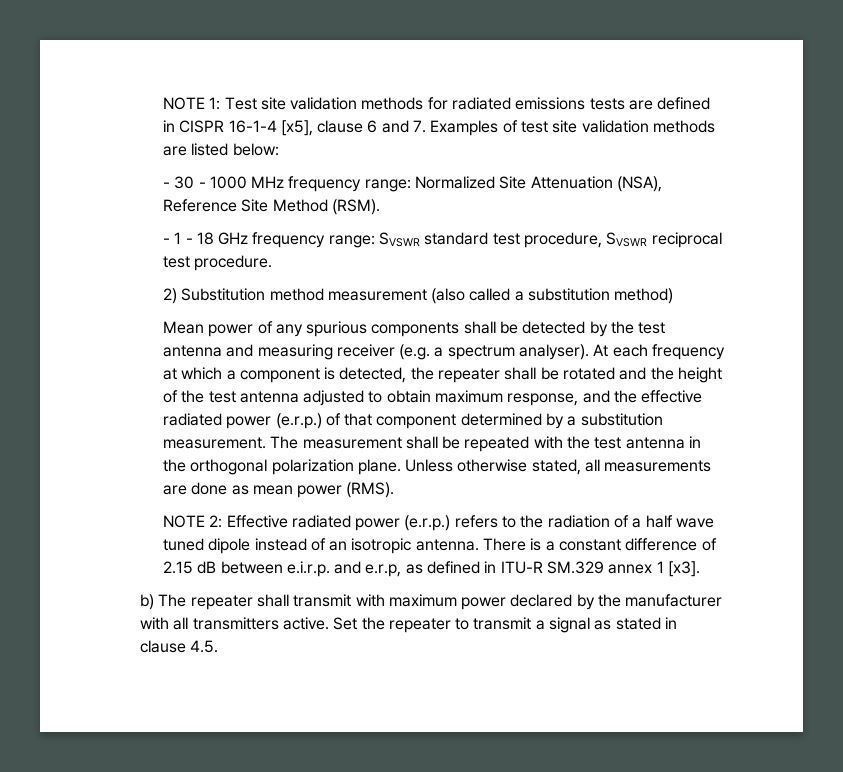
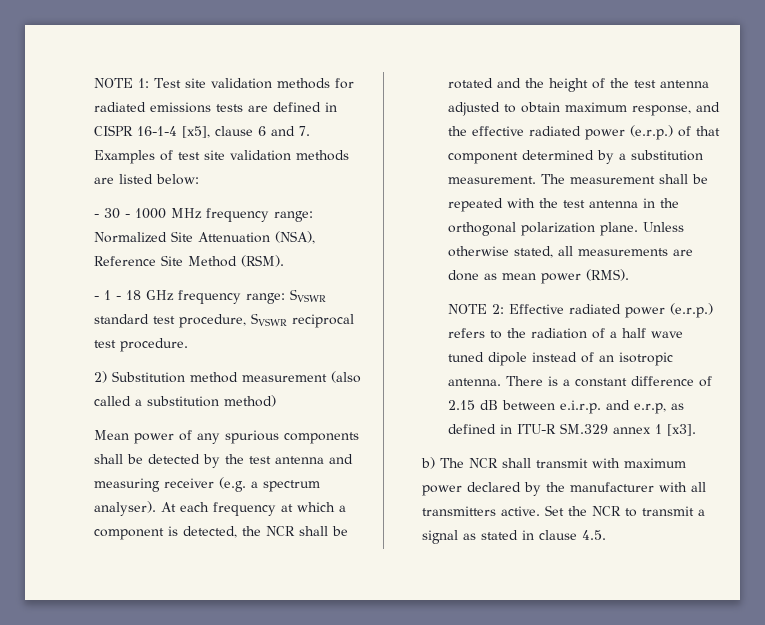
[438,368,501,383] repeater -> [265,526,295,536] NCR
[190,595,253,610] repeater -> [469,458,499,468] NCR
[388,618,451,633] repeater -> [592,506,622,516] NCR

